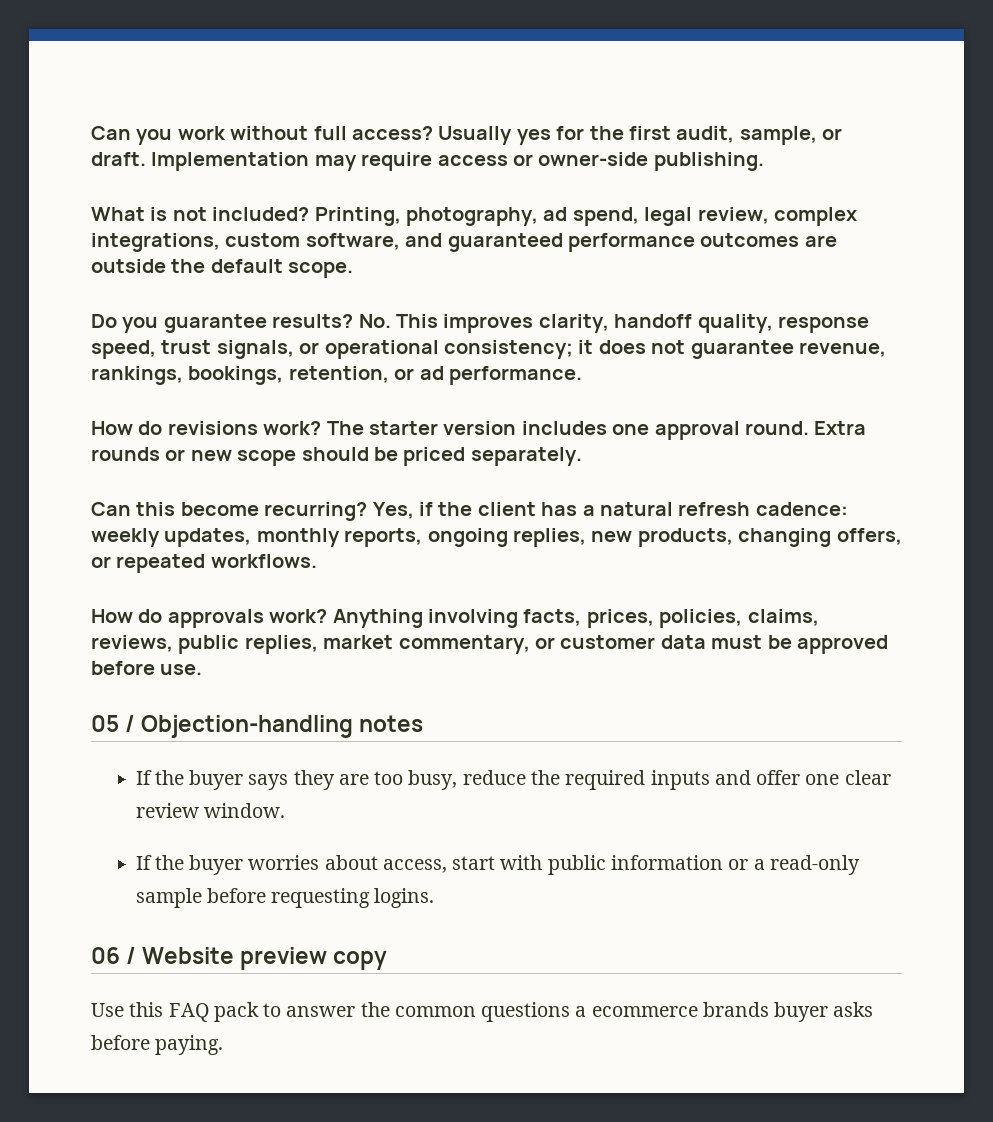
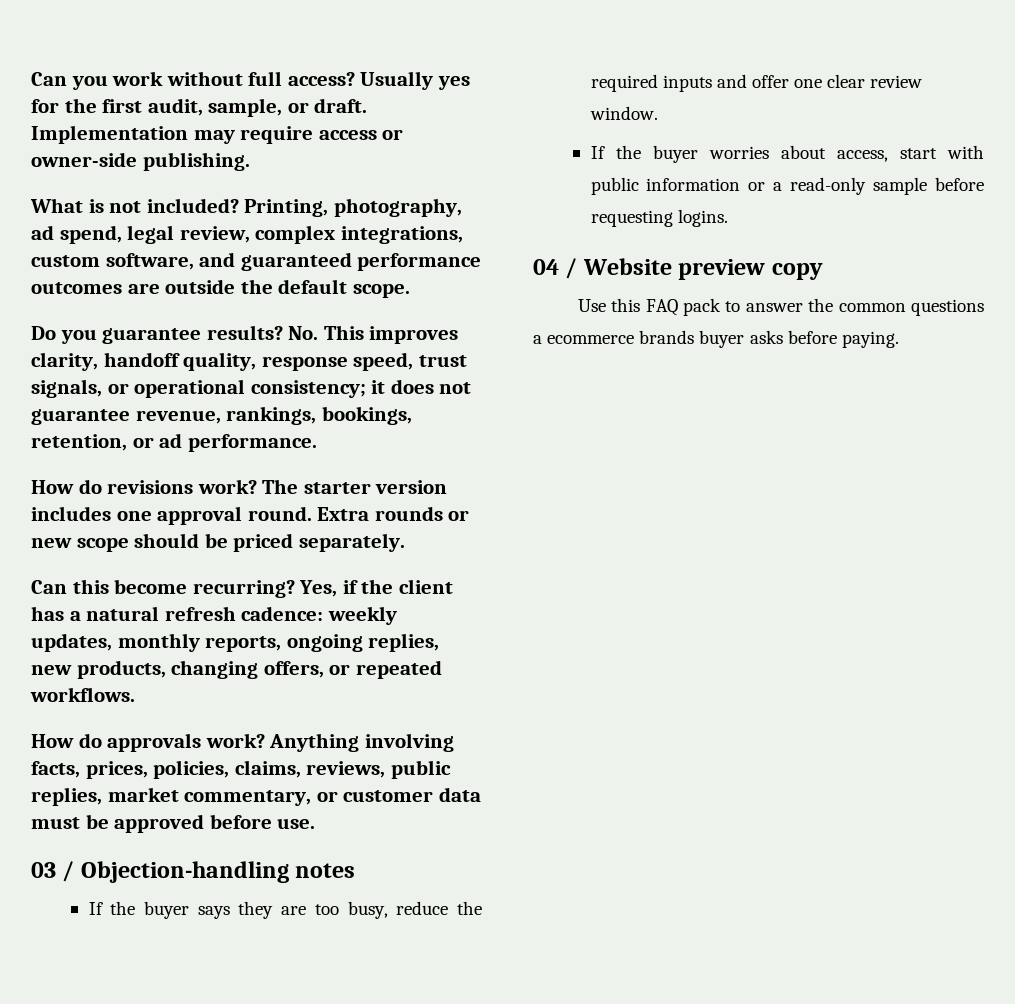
[91,715,119,732] 05 -> [31,862,56,878] 03
[91,947,120,964] 06 -> [533,259,559,275] 04

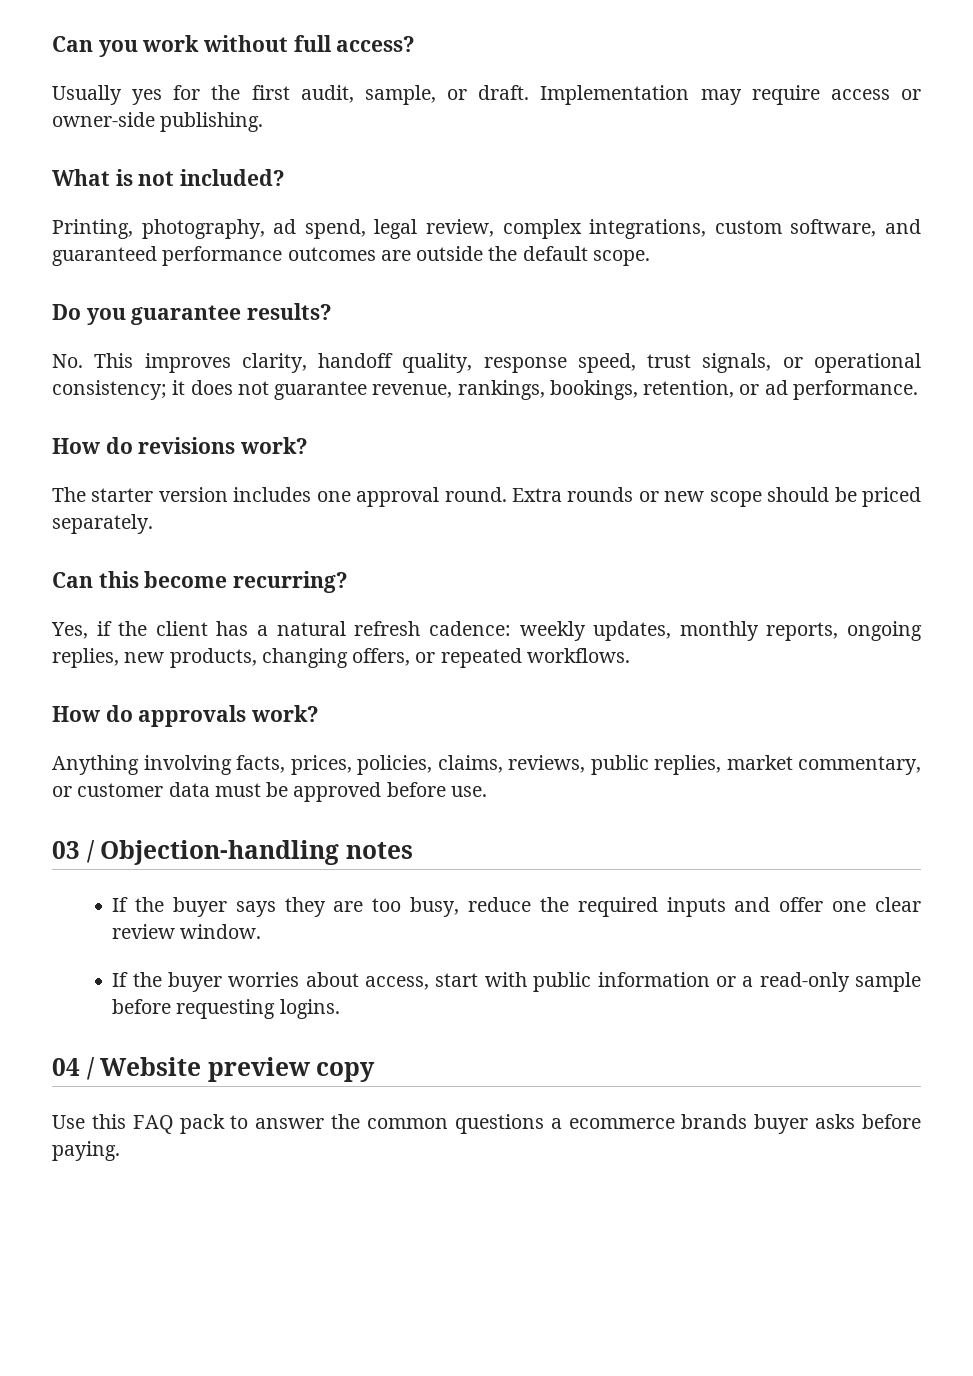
(355, 79) none -> (416, 44) //
(239, 205) none -> (286, 177) //
(283, 332) none -> (333, 311) //
(257, 486) none -> (309, 445) //
(295, 589) none -> (349, 582) //
(265, 740) none -> (320, 713) //

